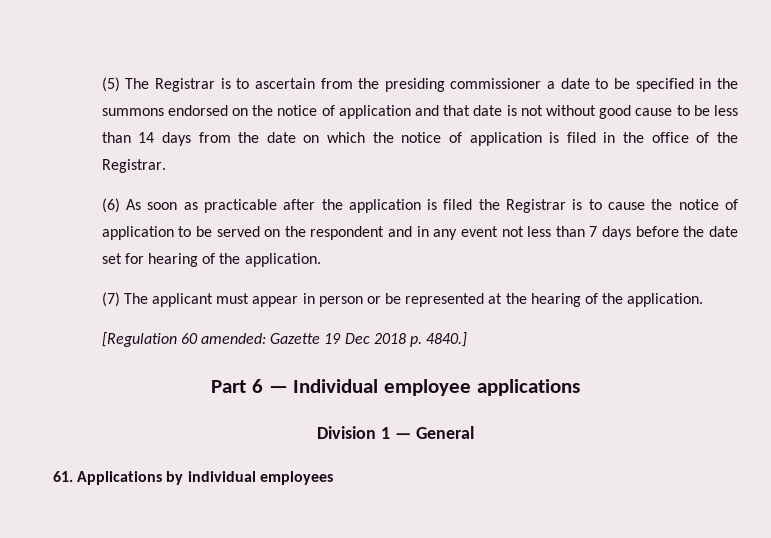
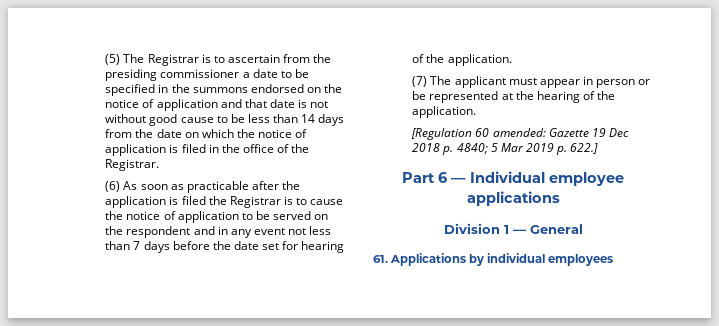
[426,332,468,347] 4840.] -> [456,143,599,155] 4840; 5 Mar 2019 p. 622.]

